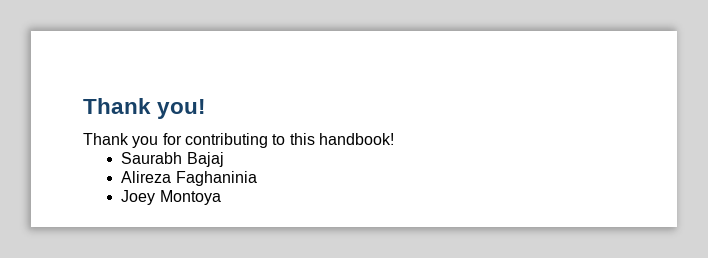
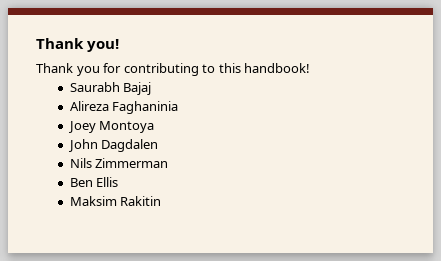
(221, 197) none -> [67,139,159,152] [69,158,169,168] [69,177,119,187] [69,196,162,206] // John Dagdalen // Nils Zimmerman // Ben Ellis // Maksim Rakitin

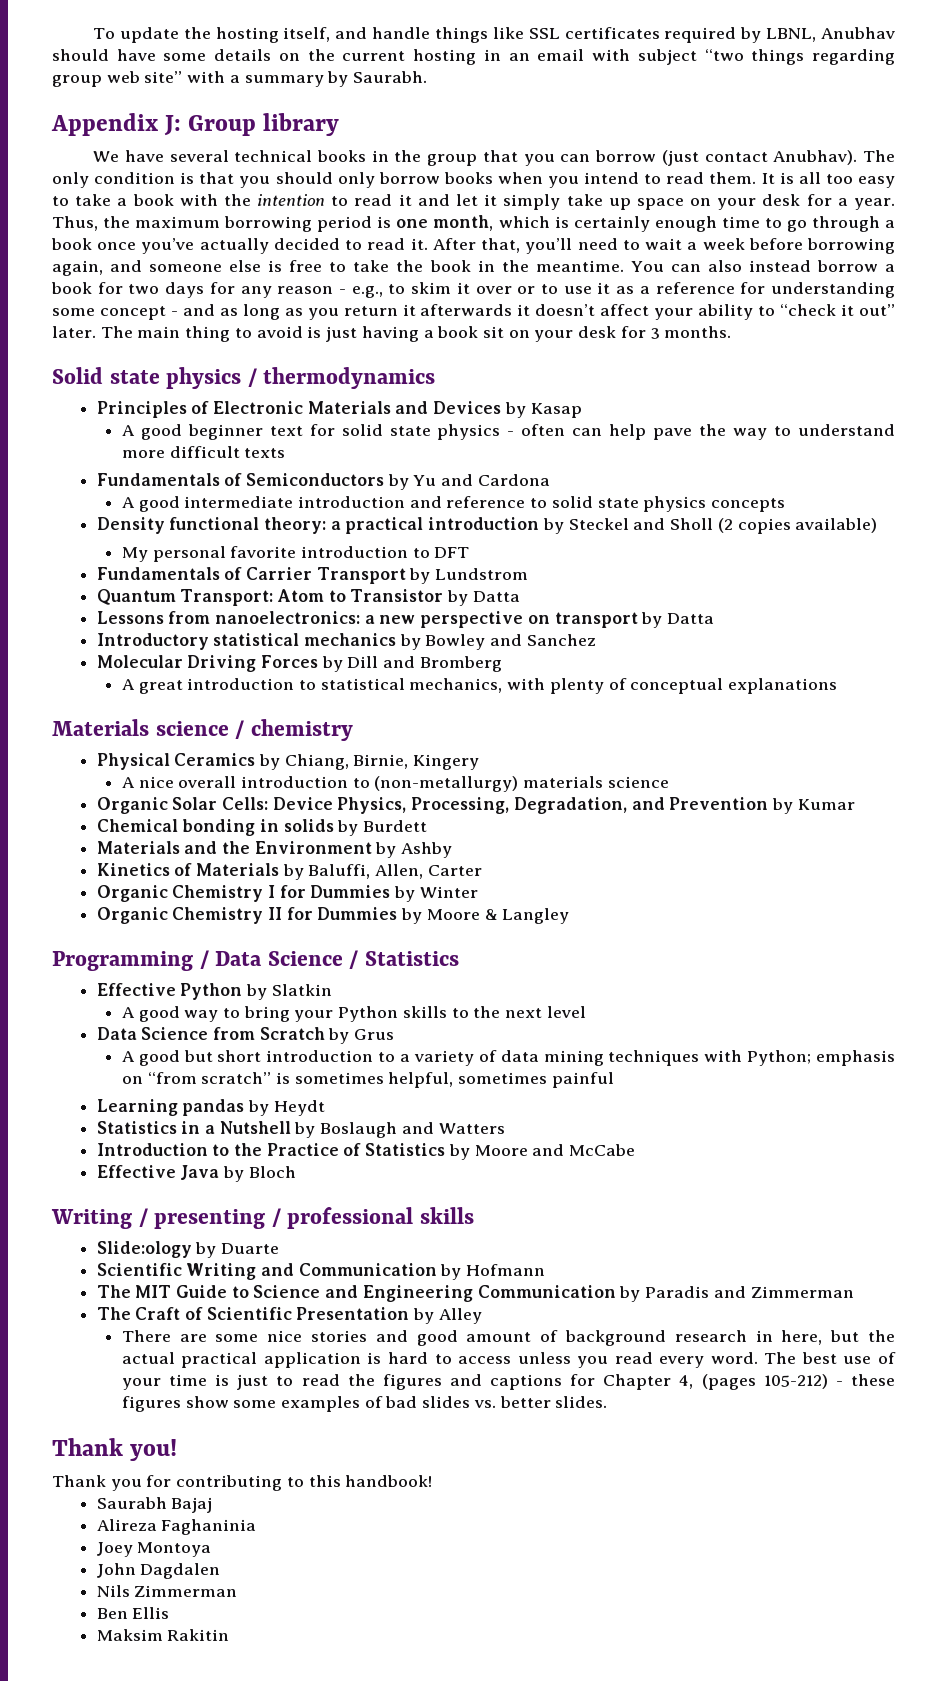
(36, 43) none -> [93,27,895,43] [52,49,896,65] [52,71,428,87] [51,113,340,136] [93,150,896,166] [52,172,895,188] [52,194,895,210] [52,215,895,232] [51,238,896,254] [52,260,895,276] [51,282,895,298] [52,304,895,320] [52,326,732,342] [52,367,436,389] [96,401,582,418] [121,424,896,440] [121,446,286,458] [96,473,550,490] [121,496,786,512] [96,517,878,534] [121,546,470,562] [96,567,529,584] [96,589,520,606] [96,611,715,628] [96,633,596,650] [96,655,502,672] [121,678,838,694] [52,719,353,741] [96,753,480,770] [121,776,669,792] [96,797,855,814] [96,819,428,836] [96,841,453,858] [96,863,482,880] [96,885,478,902] [96,907,570,924] [52,950,460,971] [96,983,332,1000] [121,1006,586,1022] [96,1027,395,1044] [121,1050,895,1066] [121,1072,614,1088] [96,1099,325,1116] [96,1121,505,1138] [96,1143,636,1160] [96,1165,296,1182] [51,1207,475,1229] [96,1241,279,1258] [96,1263,546,1280] [96,1285,854,1302] [96,1307,482,1324] [121,1330,895,1346] [121,1352,896,1368] [121,1374,896,1390] [121,1396,608,1412] To update the hosting itself, and handle things like SSL certificates required by LBNL, Anubhav should have some details on the current hosting in an email with subject “two things regarding group web site” with a summary by Saurabh. // Appendix J: Group library // We have several technical books in the group that you can borrow (just contact Anubhav). The only condition is that you should only borrow books when you intend to read them. It is all too easy to take a book with the intention to read it and let it simply take up space on your desk for a year. Thus, the maximum borrowing period is one month, which is certainly enough time to go through a book once you’ve actually decided to read it. After that, you’ll need to wait a week before borrowing again, and someone else is free to take the book in the meantime. You can also instead borrow a book for two days for any reason - e.g., to skim it over or to use it as a reference for understanding some concept - and as long as you return it afterwards it doesn’t affect your ability to “check it out” later. The main thing to avoid is just having a book sit on your desk for 3 months. // Solid state physics / thermodynamics // Principles of Electronic Materials and Devices by Kasap // A good beginner text for solid state physics - often can help pave the way to understand more difficult texts // Fundamentals of Semiconductors by Yu and Cardona // A good intermediate introduction and reference to solid state physics concepts // Density functional theory: a practical introduction by Steckel and Sholl (2 copies available) // My personal favorite introduction to DFT // Fundamentals of Carrier Transport by Lundstrom // Quantum Transport: Atom to Transistor by Datta // Lessons from nanoelectronics: a new perspective on transport by Datta // Introductory statistical mechanics by Bowley and Sanchez // Molecular Driving Forces by Dill and Bromberg // A great introduction to statistical mechanics, with plenty of conceptual explanations // Materials science / chemistry // Physical Ceramics by Chiang, Birnie, Kingery // A nice overall introduction to (non-metallurgy) materials science // Organic Solar Cells: Device Physics, Processing, Degradation, and Prevention by Kumar // Chemical bonding in solids by Burdett // Materials and the Environment by Ashby // Kinetics of Materials by Baluffi, Allen, Carter // Organic Chemistry I for Dummies by Winter // Organic Chemistry II for Dummies by Moore & Langley // Programming / Data Science / Statistics // Effective Python by Slatkin // A good way to bring your Python skills to the next level // Data Science from Scratch by Grus // A good but short introduction to a variety of data mining techniques with Python; emphasis on “from scratch” is sometimes helpful, sometimes painful // Learning pandas by Heydt // Statistics in a Nutshell by Boslaugh and Watters // Introduction to the Practice of Statistics by Moore and McCabe // Effective Java by Bloch // Writing / presenting / professional skills // Slide:ology by Duarte // Scientific Writing and Communication by Hofmann // The MIT Guide to Science and Engineering Communication by Paradis and Zimmerman // The Craft of Scientific Presentation by Alley // There are some nice stories and good amount of background research in here, but the actual practical application is hard to access unless you read every word. The best use of your time is just to read the figures and captions for Chapter 4, (pages 105-212) - these figures show some examples of bad slides vs. better slides. //

